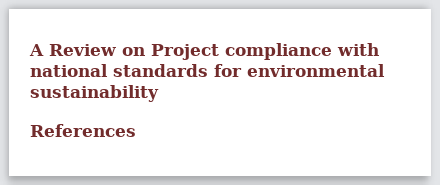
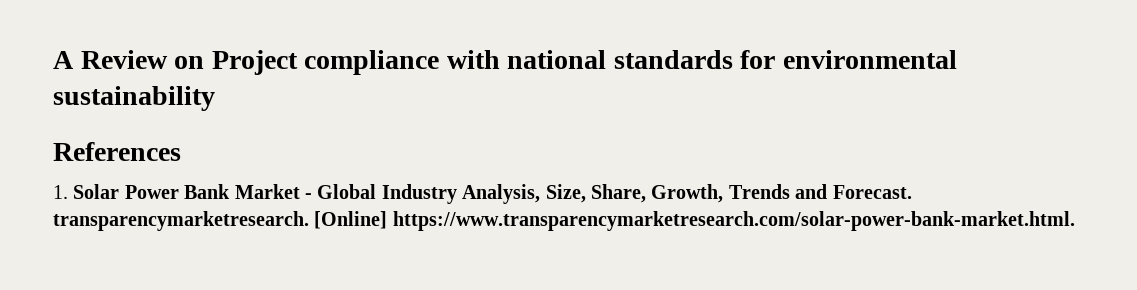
(136, 130) none -> [53,184,912,204] [53,211,1075,231] // 1. Solar Power Bank Market - Global Industry Analysis, Size, Share, Growth, Trends and Forecast. transparencymarketresearch. [Online] https://www.transparencymarketresearch.com/solar-power-bank-market.html.

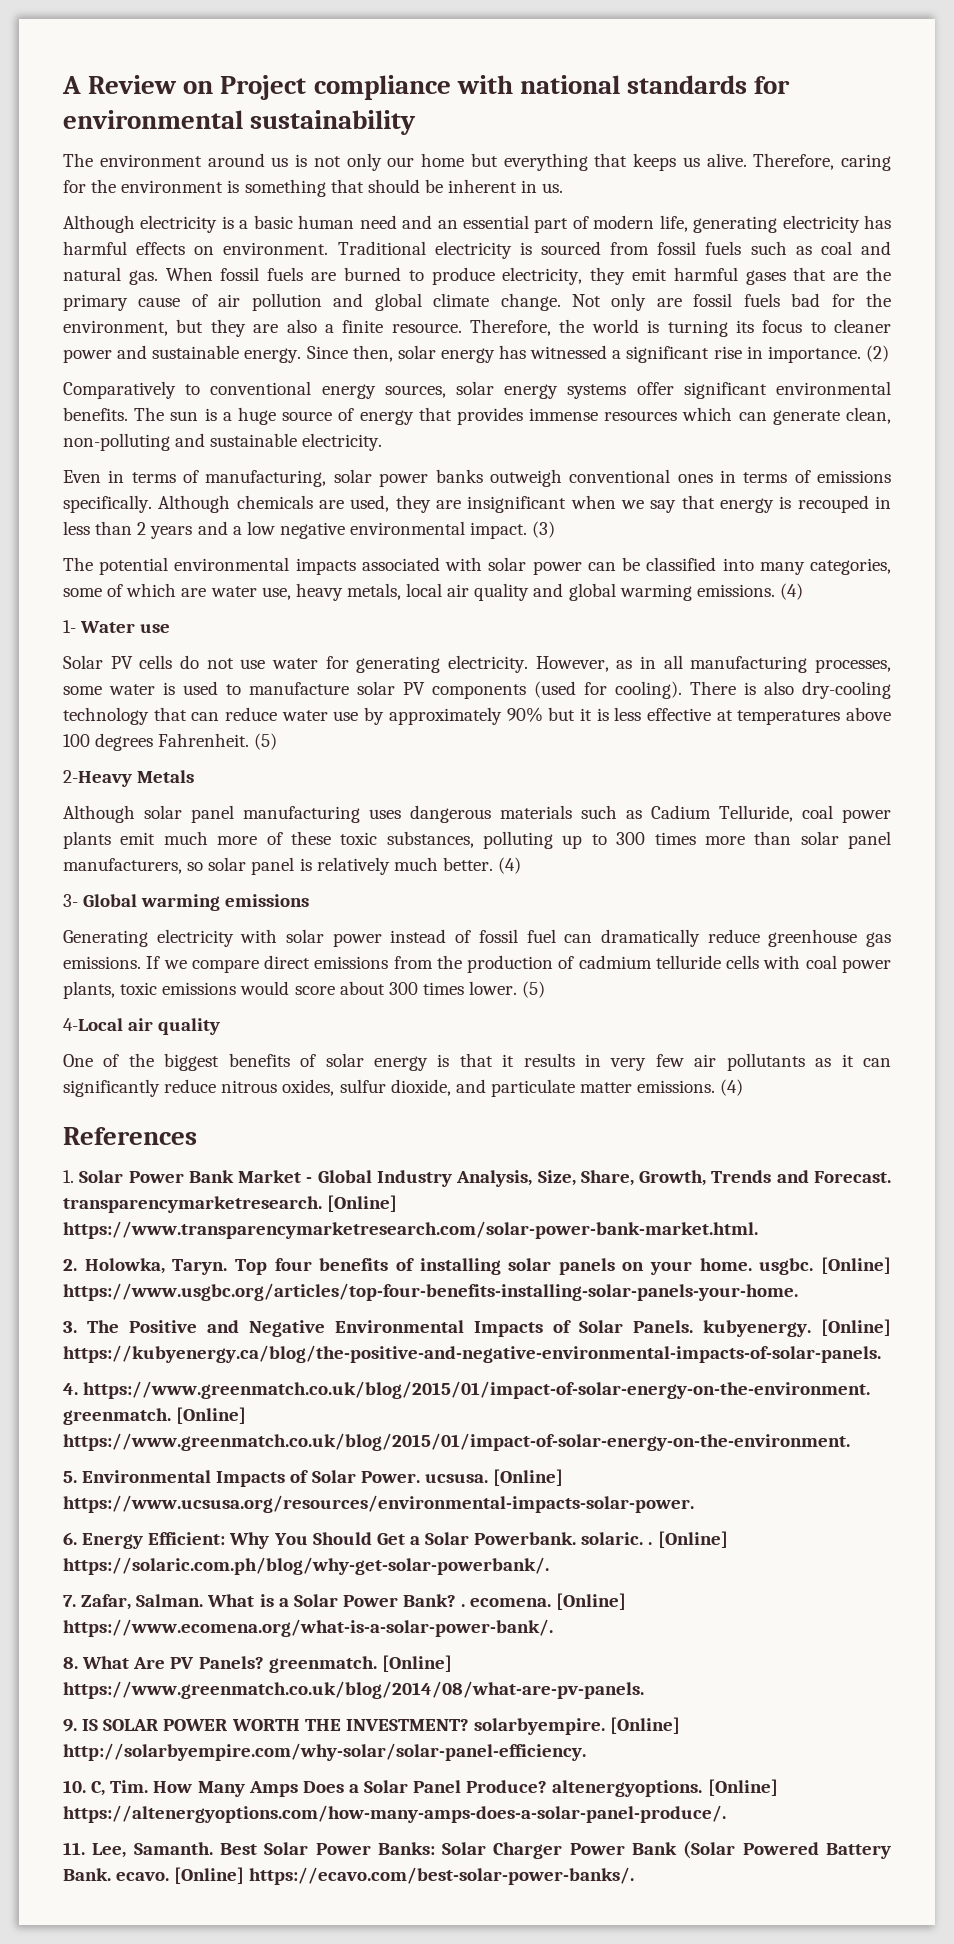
(215, 98) none -> [63,153,891,171] [63,179,564,197] [63,215,891,233] [63,241,891,259] [63,267,891,285] [63,293,891,311] [63,319,891,337] [63,345,889,363] [63,381,892,399] [63,407,891,425] [63,433,383,451] [63,469,891,487] [63,495,892,513] [63,521,556,539] [63,557,892,575] [63,583,803,601] [63,620,171,633] [63,655,891,673] [63,681,891,699] [63,707,891,725] [63,733,278,751] [63,770,195,787] [63,805,891,823] [63,831,891,849] [63,857,522,875] [63,894,310,911] [63,929,891,947] [63,955,891,973] [63,981,546,999] [63,1018,221,1035] [63,1053,892,1071] [63,1079,744,1097] // The environment around us is not only our home but everything that keeps us alive. Therefore, caring for the environment is something that should be inherent in us. // Although electricity is a basic human need and an essential part of modern life, generating electricity has harmful effects on environment. Traditional electricity is sourced from fossil fuels such as coal and natural gas. When fossil fuels are burned to produce electricity, they emit harmful gases that are the primary cause of air pollution and global climate change. Not only are fossil fuels bad for the environment, but they are also a finite resource. Therefore, the world is turning its focus to cleaner power and sustainable energy. Since then, solar energy has witnessed a significant rise in importance. (2) // Comparatively to conventional energy sources, solar energy systems offer significant environmental benefits. The sun is a huge source of energy that provides immense resources which can generate clean, non-polluting and sustainable electricity. // Even in terms of manufacturing, solar power banks outweigh conventional ones in terms of emissions specifically. Although chemicals are used, they are insignificant when we say that energy is recouped in less than 2 years and a low negative environmental impact. (3) // The potential environmental impacts associated with solar power can be classified into many categories, some of which are water use, heavy metals, local air quality and global warming emissions. (4) // 1- Water use // Solar PV cells do not use water for generating electricity. However, as in all manufacturing processes, some water is used to manufacture solar PV components (used for cooling). There is also dry-cooling technology that can reduce water use by approximately 90% but it is less effective at temperatures above 100 degrees Fahrenheit. (5) // 2-Heavy Metals // Although solar panel manufacturing uses dangerous materials such as Cadium Telluride, coal power plants emit much more of these toxic substances, polluting up to 300 times more than solar panel manufacturers, so solar panel is relatively much better. (4) // 3- Global warming emissions // Generating electricity with solar power instead of fossil fuel can dramatically reduce greenhouse gas emissions. If we compare direct emissions from the production of cadmium telluride cells with coal power plants, toxic emissions would score about 300 times lower. (5) // 4-Local air quality // One of the biggest benefits of solar energy is that it results in very few air pollutants as it can significantly reduce nitrous oxides, sulfur dioxide, and particulate matter emissions. (4)
(1075, 221) none -> [63,1257,891,1275] [63,1283,798,1301] [63,1319,891,1337] [63,1345,881,1363] [63,1381,871,1399] [63,1407,247,1425] [63,1433,850,1451] [63,1469,563,1487] [63,1495,694,1513] [63,1531,728,1549] [63,1557,549,1575] [63,1593,627,1610] [63,1619,553,1637] [63,1655,452,1673] [63,1681,644,1699] [63,1717,681,1735] [63,1743,586,1761] [63,1779,778,1797] [63,1805,726,1823] [63,1841,891,1859] [63,1867,635,1885] // 2. Holowka, Taryn. Top four benefits of installing solar panels on your home. usgbc. [Online] https://www.usgbc.org/articles/top-four-benefits-installing-solar-panels-your-home. // 3. The Positive and Negative Environmental Impacts of Solar Panels. kubyenergy. [Online] https://kubyenergy.ca/blog/the-positive-and-negative-environmental-impacts-of-solar-panels. // 4. https://www.greenmatch.co.uk/blog/2015/01/impact-of-solar-energy-on-the-environment. greenmatch. [Online] https://www.greenmatch.co.uk/blog/2015/01/impact-of-solar-energy-on-the-environment. // 5. Environmental Impacts of Solar Power. ucsusa. [Online] https://www.ucsusa.org/resources/environmental-impacts-solar-power. // 6. Energy Efficient: Why You Should Get a Solar Powerbank. solaric. . [Online] https://solaric.com.ph/blog/why-get-solar-powerbank/. // 7. Zafar, Salman. What is a Solar Power Bank? . ecomena. [Online] https://www.ecomena.org/what-is-a-solar-power-bank/. // 8. What Are PV Panels? greenmatch. [Online] https://www.greenmatch.co.uk/blog/2014/08/what-are-pv-panels. // 9. IS SOLAR POWER WORTH THE INVESTMENT? solarbyempire. [Online] http://solarbyempire.com/why-solar/solar-panel-efficiency. // 10. C, Tim. How Many Amps Does a Solar Panel Produce? altenergyoptions. [Online] https://altenergyoptions.com/how-many-amps-does-a-solar-panel-produce/. // 11. Lee, Samanth. Best Solar Power Banks: Solar Charger Power Bank (Solar Powered Battery Bank. ecavo. [Online] https://ecavo.com/best-solar-power-banks/.

